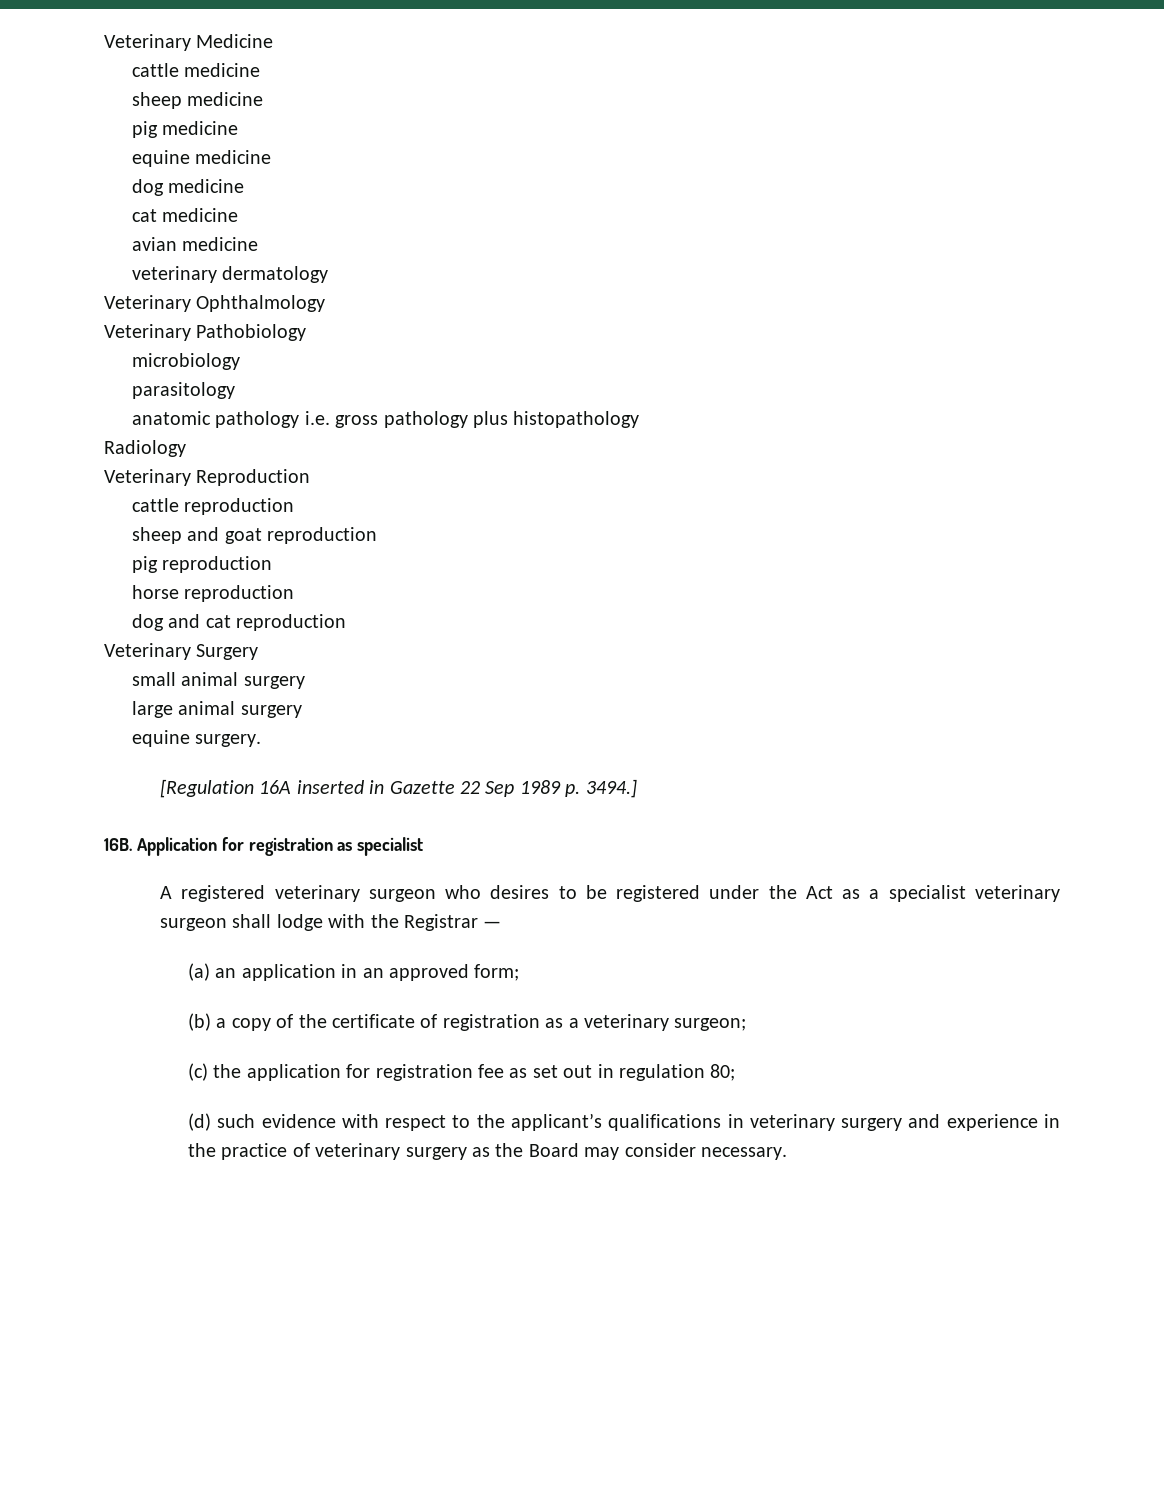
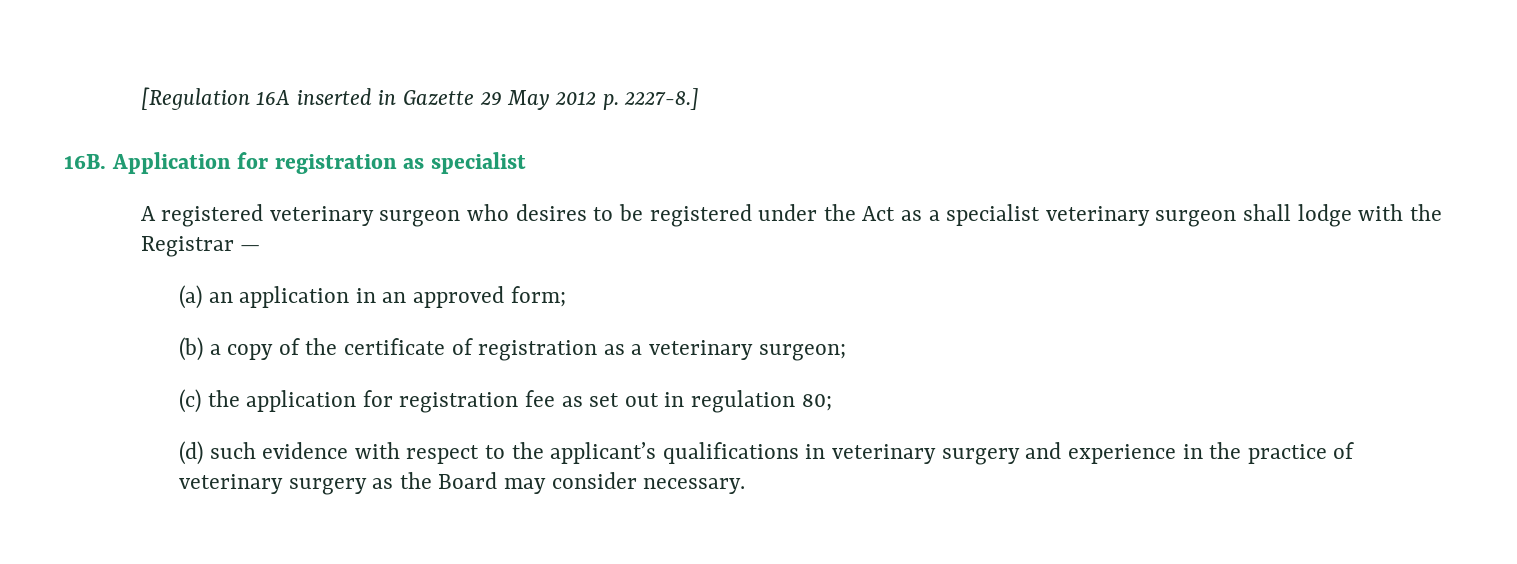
[104,34,274,51] [131,63,261,77] [131,92,264,109] [131,121,239,138] [131,150,272,167] [131,179,245,196] [131,208,239,222] [131,237,259,251] [131,266,329,283] [104,295,326,312] [104,324,307,341] [131,353,240,370] [131,382,235,399] [131,411,640,428] [104,440,186,457] [104,469,311,486] [131,498,295,515] [131,527,378,544] [131,556,273,573] [131,585,295,602] [131,614,347,631] [104,643,259,660] [131,672,305,689] [131,701,302,718] [131,730,262,747] Veterinary Medicine // cattle medicine // sheep medicine // pig medicine // equine medicine // dog medicine // cat medicine // avian medicine // veterinary dermatology // Veterinary Ophthalmology // Veterinary Pathobiology // microbiology // parasitology // anatomic pathology i.e. gross pathology plus histopathology // Radiology // Veterinary Reproduction // cattle reproduction // sheep and goat reproduction // pig reproduction // horse reproduction // dog and cat reproduction // Veterinary Surgery // small animal surgery // large animal surgery // equine surgery. // -> (140, 98) none
[459,779,637,798] 22 Sep 1989 p. 3494.] -> [479,88,700,110] 29 May 2012 p. 2227-8.]

